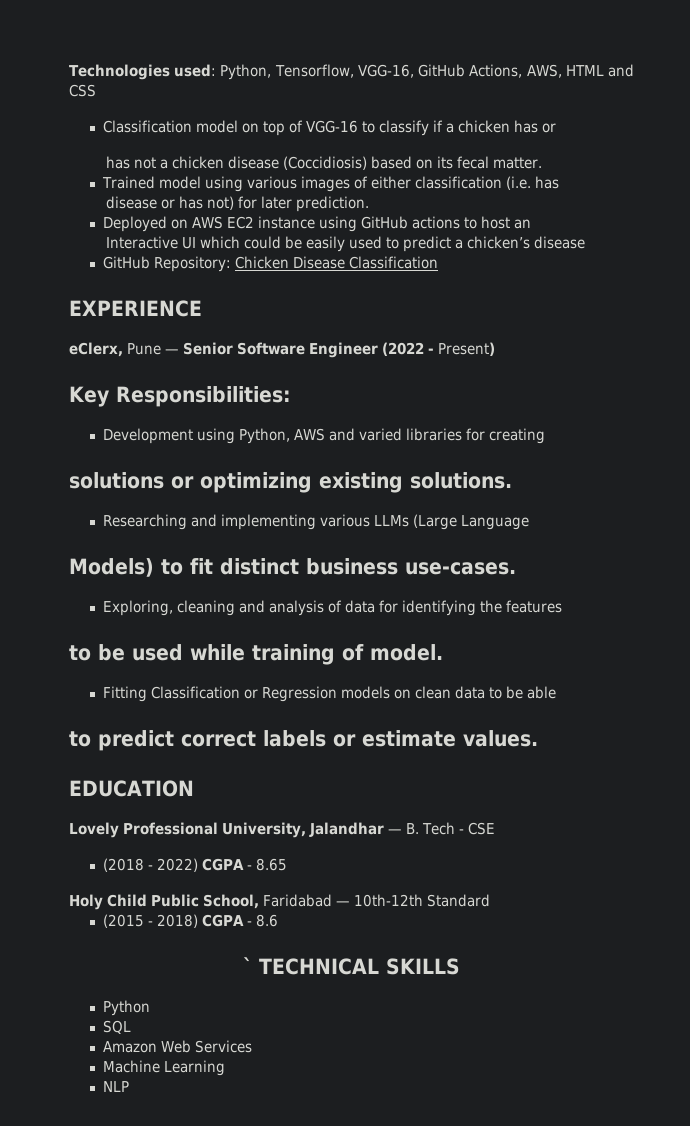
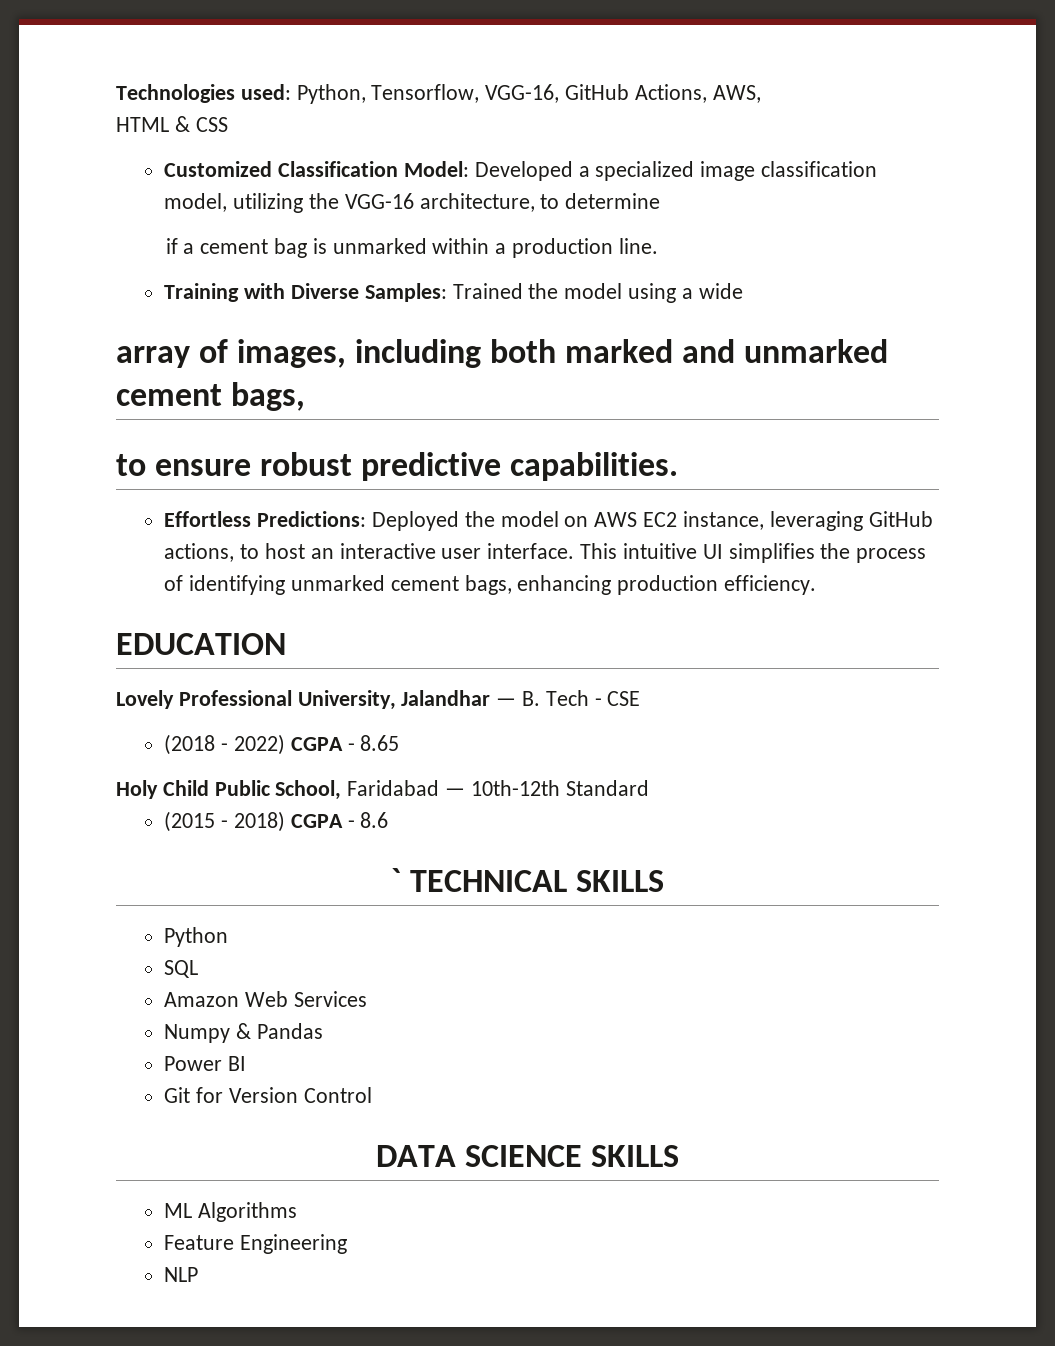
[565,64,635,77] HTML and -> [116,116,190,132] // HTML &
[103,120,557,136] [106,156,543,170] [102,176,560,192] [106,196,370,212] [103,216,532,232] [106,236,586,252] [103,256,439,272] [69,300,202,317] [69,342,495,358] [69,386,291,407] [103,428,546,444] [69,472,512,493] [103,514,530,530] [69,558,516,577] [103,600,563,616] [69,644,443,665] [103,686,557,702] [69,730,538,751] Classification model on top of VGG-16 to classify if a chicken has or // has not a chicken disease (Coccidiosis) based on its fecal matter. // Trained model using various images of either classification (i.e. has // disease or has not) for later prediction. // Deployed on AWS EC2 instance using GitHub actions to host an // Interactive UI which could be easily used to predict a chicken’s disease // GitHub Repository: Chicken Disease Classification // EXPERIENCE // eClerx, Pune — Senior Software Engineer (2022 - Present) // Key Responsibilities: // Development using Python, AWS and varied libraries for creating // solutions or optimizing existing solutions. // Researching and implementing various LLMs (Large Language // Models) to fit distinct business use-cases. // Exploring, cleaning and analysis of data for identifying the features // to be used while training of model. // Fitting Classification or Regression models on clean data to be able // to predict correct labels or estimate values. -> [164,161,878,181] [164,193,661,213] [165,238,658,258] [164,283,743,303] [116,339,889,368] [116,382,306,411] [116,452,679,481] [164,511,933,531] [164,543,927,563] [164,575,817,595] Customized Classification Model: Developed a specialized image classification model, utilizing the VGG-16 architecture, to determine // if a cement bag is unmarked within a production line. // Training with Diverse Samples: Trained the model using a wide // array of images, including both marked and unmarked cement bags, // to ensure robust predictive capabilities. // Effortless Predictions: Deployed the model on AWS EC2 instance, leveraging GitHub actions, to host an interactive user interface. This intuitive UI simplifies the process of identifying unmarked cement bags, enhancing production efficiency.
[103,1060,226,1076] Machine Learning -> [164,1023,324,1043] [164,1056,247,1071] [164,1087,372,1103] [375,1145,680,1167] [164,1202,298,1222] [164,1234,348,1254] Numpy & Pandas // Power BI // Git for Version Control // DATA SCIENCE SKILLS // ML Algorithms // Feature Engineering

